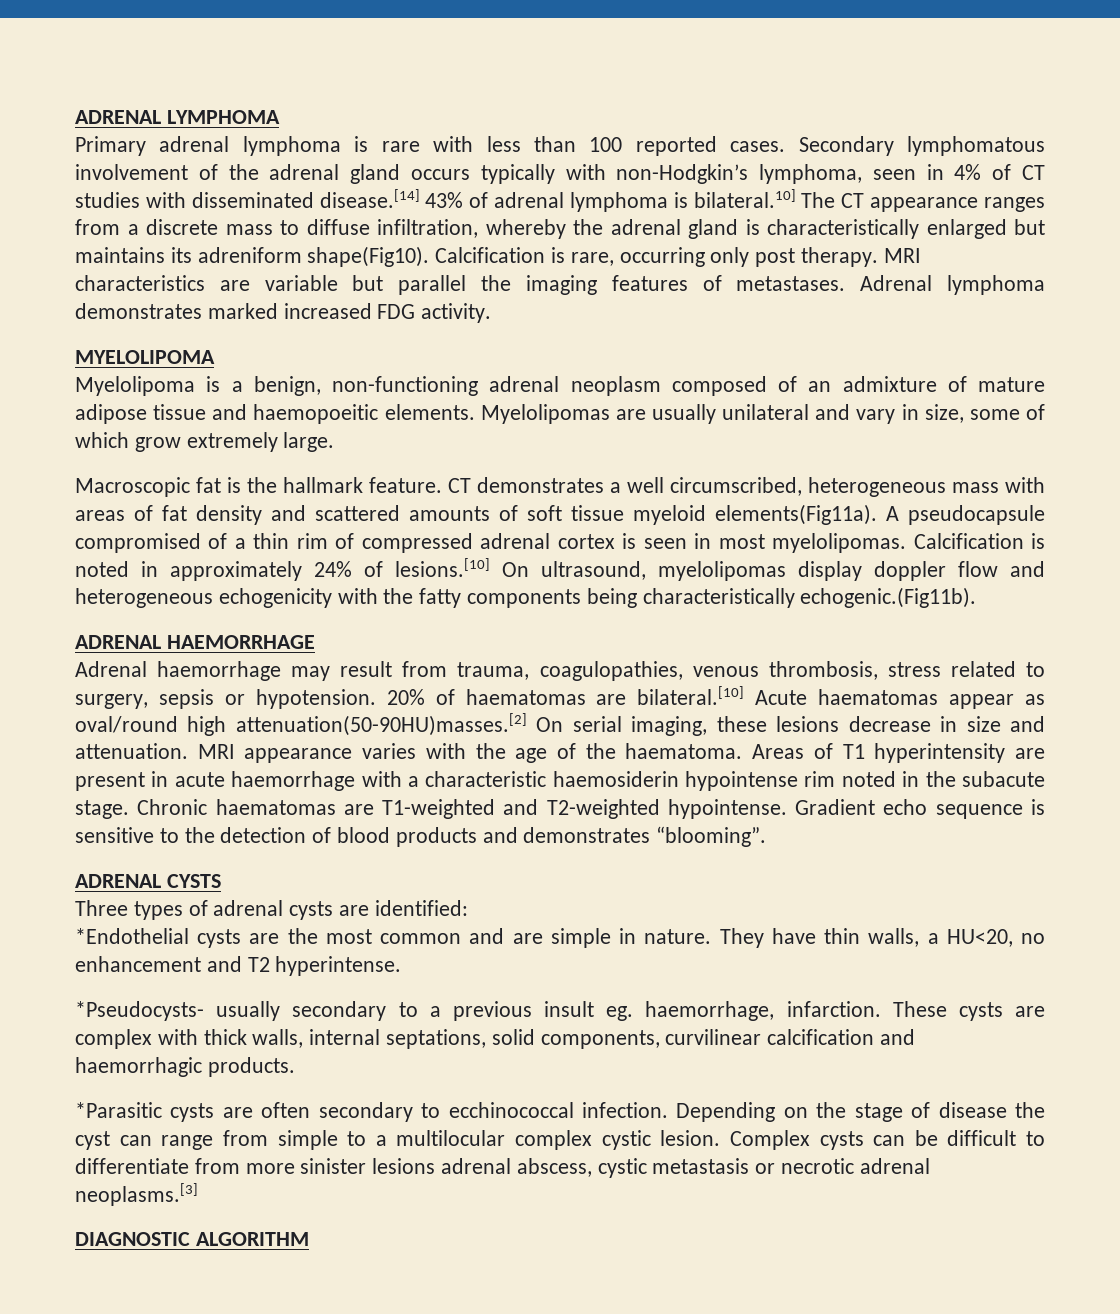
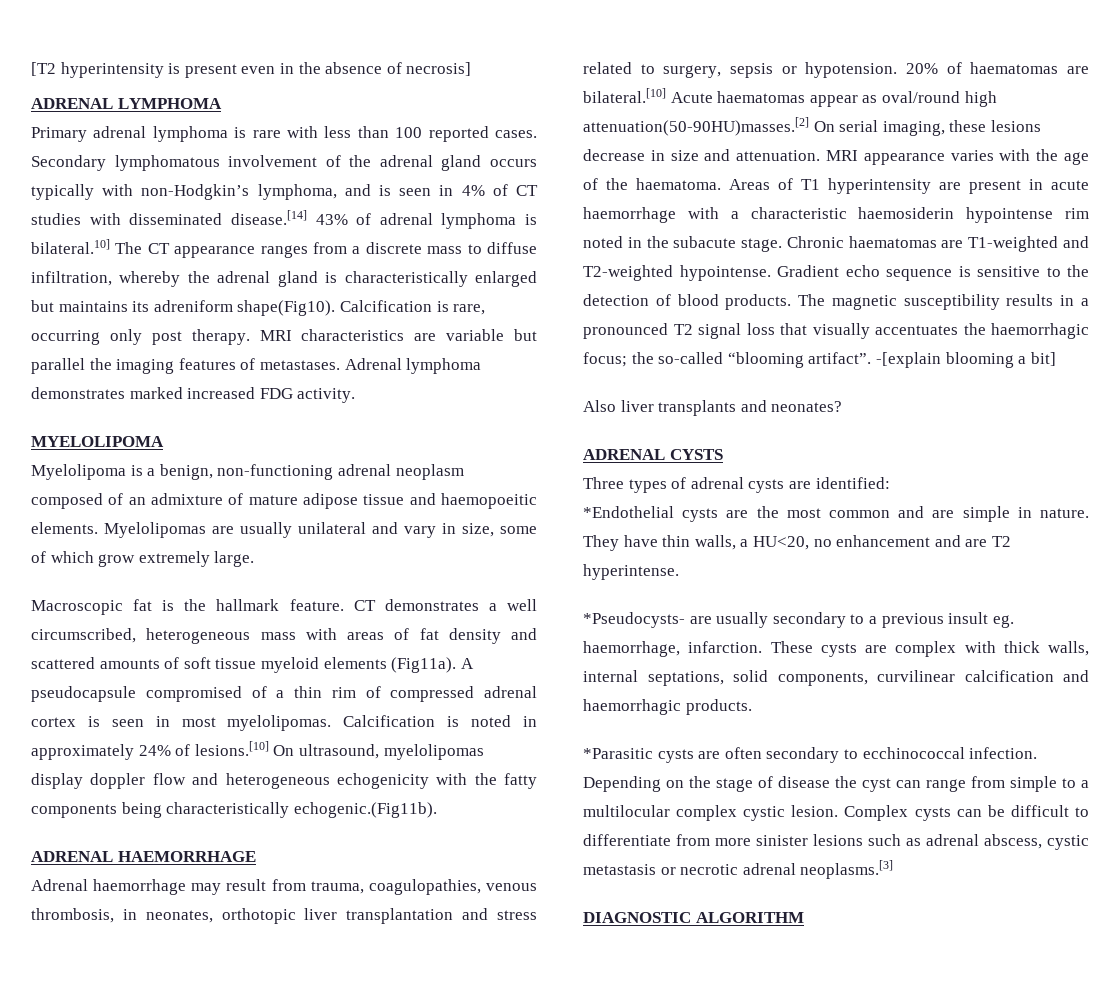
(75, 117) none -> [31,62,472,78] [T2 hyperintensity is present even in the absence of necrosis] //
(863, 174) none -> [344,184,391,196] and is
[715,504,877,525] elements(Fig11a). -> [323,657,457,673] elements (Fig11a).
(878, 670) none -> [122,908,489,924] in neonates, orthotopic liver transplantation and
[395,826,767,847] products and demonstrates “blooming”. -> [725,294,1089,310] [583,323,1089,339] [583,352,1056,368] [583,400,843,416] products. The magnetic susceptibility results in a pronounced T2 signal loss that visually accentuates the haemorrhagic focus; the so-called “blooming artifact”. -[explain blooming a bit] // Also liver transplants and neonates?
(242, 964) none -> [965,539,988,547] are
(204, 1011) none -> [689,616,712,624] are
(436, 1166) none -> [868,834,921,846] such as

